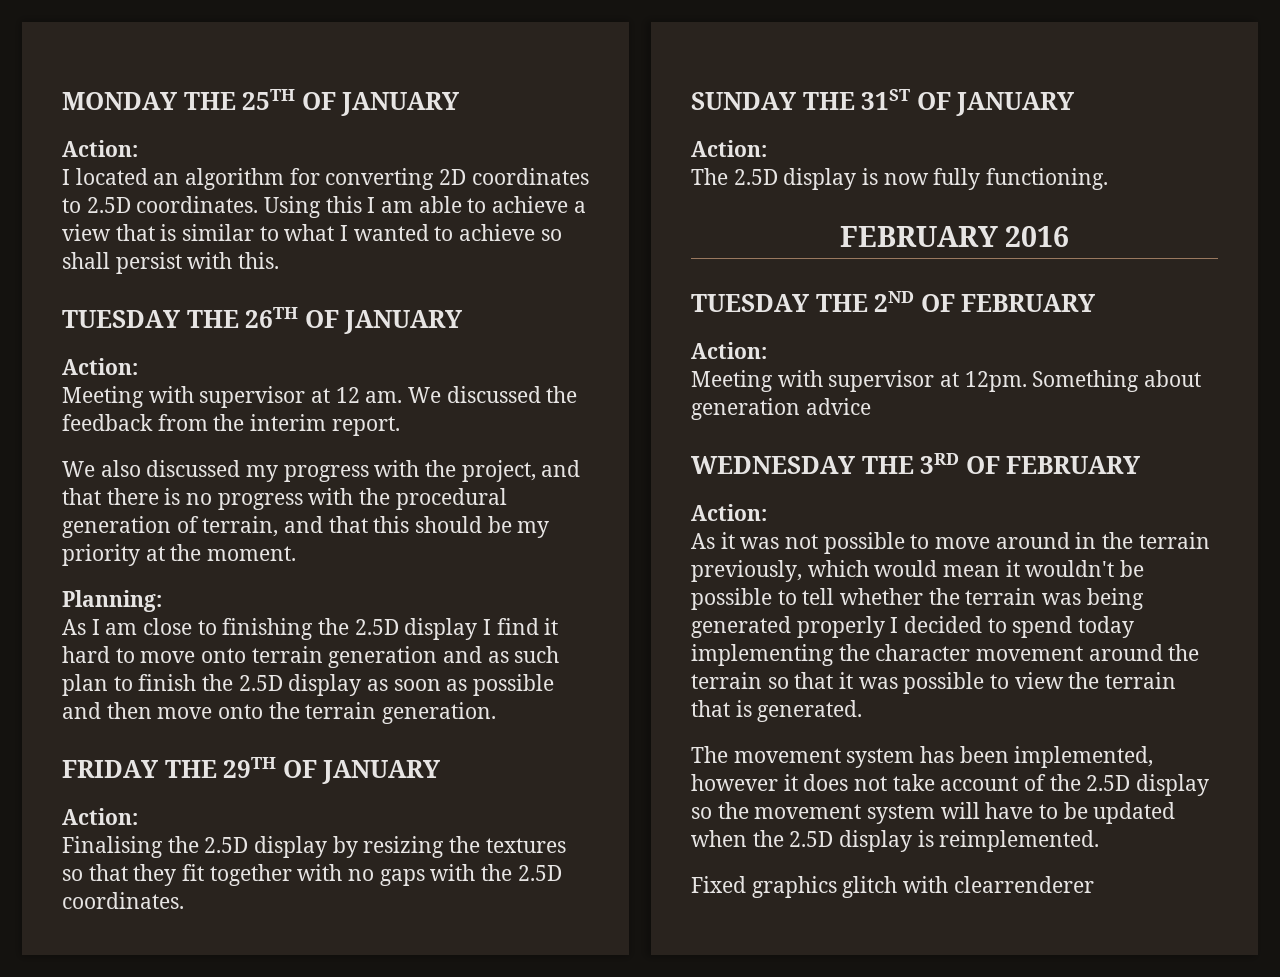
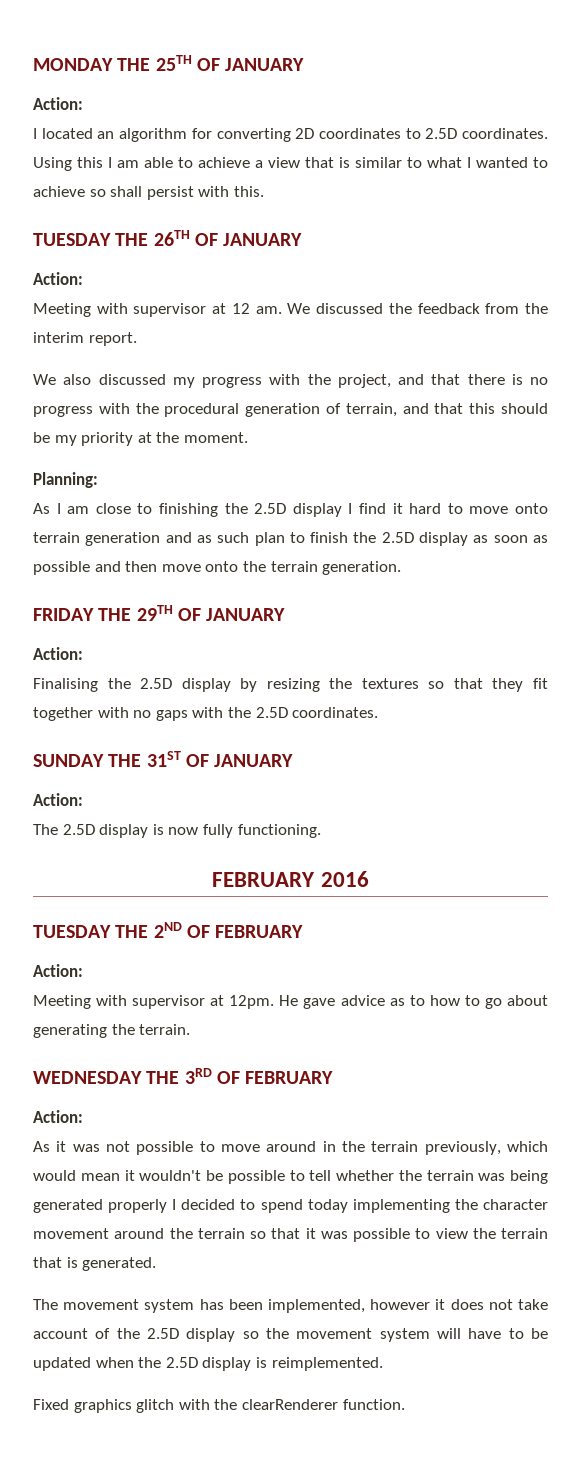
[1032,370,1202,392] [691,398,871,420] Something about generation advice -> [279,995,549,1009] [33,1024,191,1038] He gave advice as to how to go about generating the terrain.
[953,876,1094,893] clearrenderer -> [214,1399,405,1410] the clearRenderer function.

